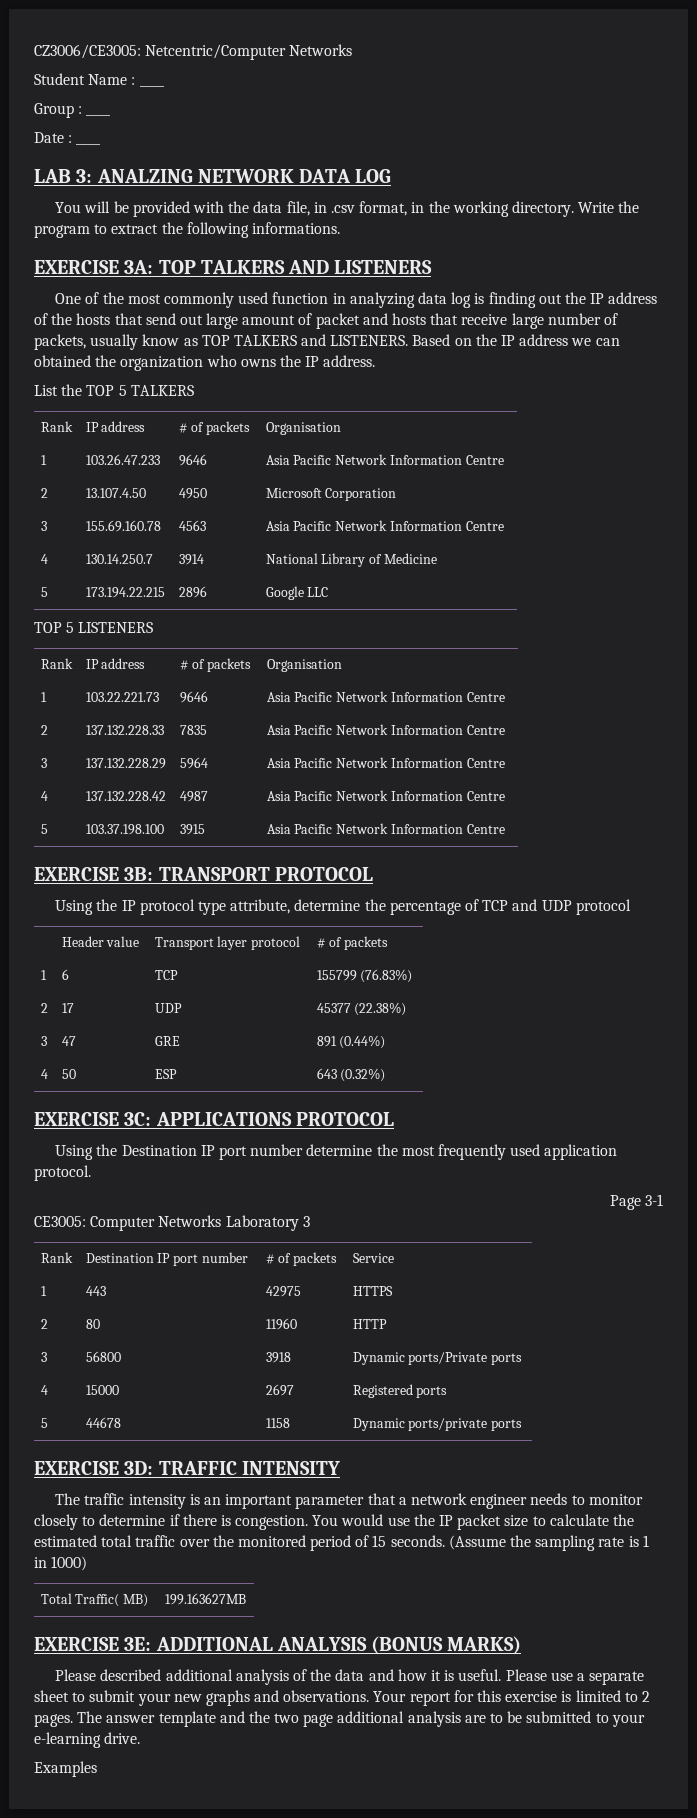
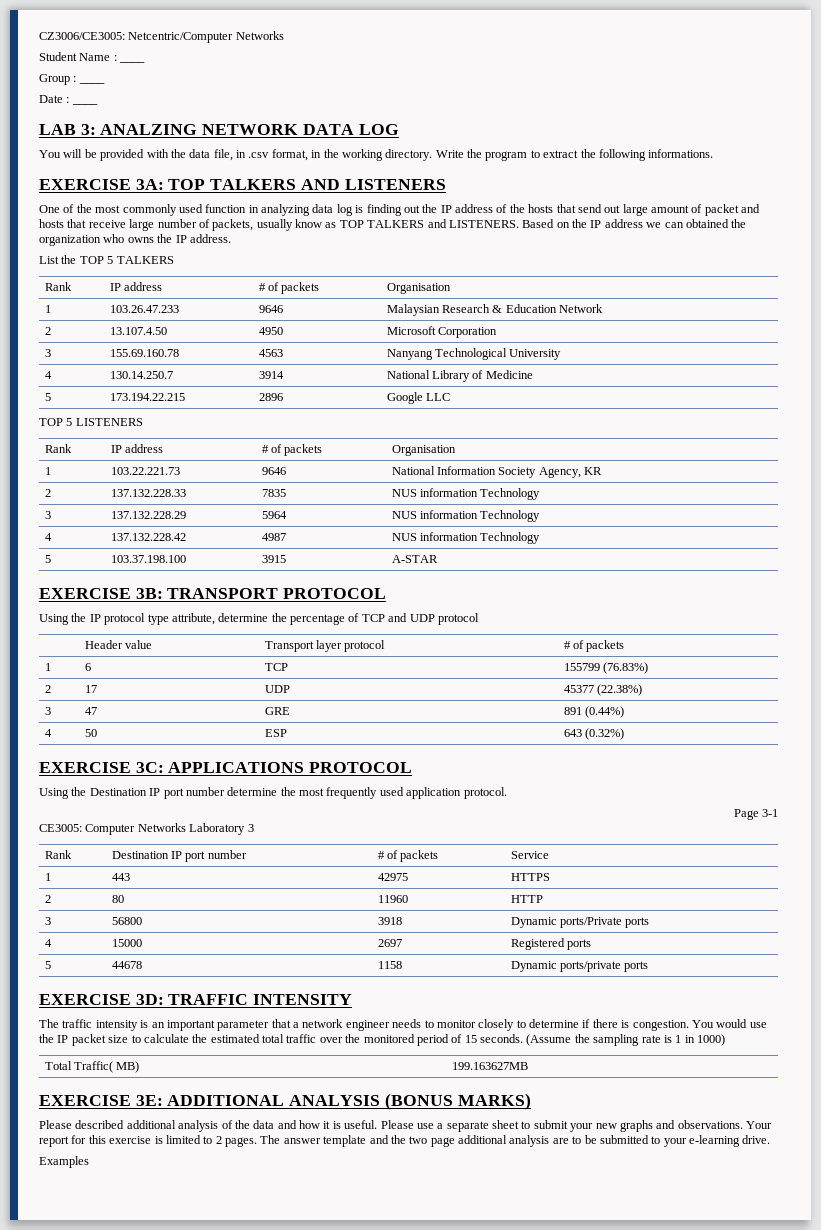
[265,454,504,465] Asia Pacific Network Information Centre -> [386,304,604,316] Malaysian Research & Education Network
[265,520,504,531] Asia Pacific Network Information Centre -> [386,348,562,360] Nanyang Technological University
[266,691,505,702] [40,725,48,735] [85,725,164,735] [179,725,207,735] [266,724,505,735] [40,758,47,768] [85,758,166,769] [179,757,208,769] [266,757,505,768] [40,791,48,801] [85,791,166,801] [179,791,208,802] [266,790,505,801] [40,824,48,834] [85,824,164,835] [179,824,205,835] [266,823,505,834] Asia Pacific Network Information Centre // 2 | 137.132.228.33 | 7835 | Asia Pacific Network Information Centre // 3 | 137.132.228.29 | 5964 | Asia Pacific Network Information Centre // 4 | 137.132.228.42 | 4987 | Asia Pacific Network Information Centre // 5 | 103.37.198.100 | 3915 | Asia Pacific Network Information Centre -> [391,466,603,478] [44,489,51,497] [110,489,186,497] [261,489,286,497] [391,488,541,500] [44,511,51,519] [110,511,186,519] [261,511,287,519] [391,510,541,522] [44,533,52,541] [110,533,186,541] [261,533,286,541] [391,532,541,544] [44,555,51,563] [110,555,186,563] [261,555,286,563] [391,555,438,563] National Information Society Agency, KR // 2 | 137.132.228.33 | 7835 | NUS information Technology // 3 | 137.132.228.29 | 5964 | NUS information Technology // 4 | 137.132.228.42 | 4987 | NUS information Technology // 5 | 103.37.198.100 | 3915 | A-STAR

